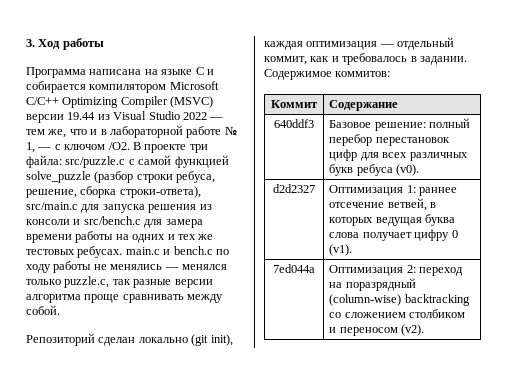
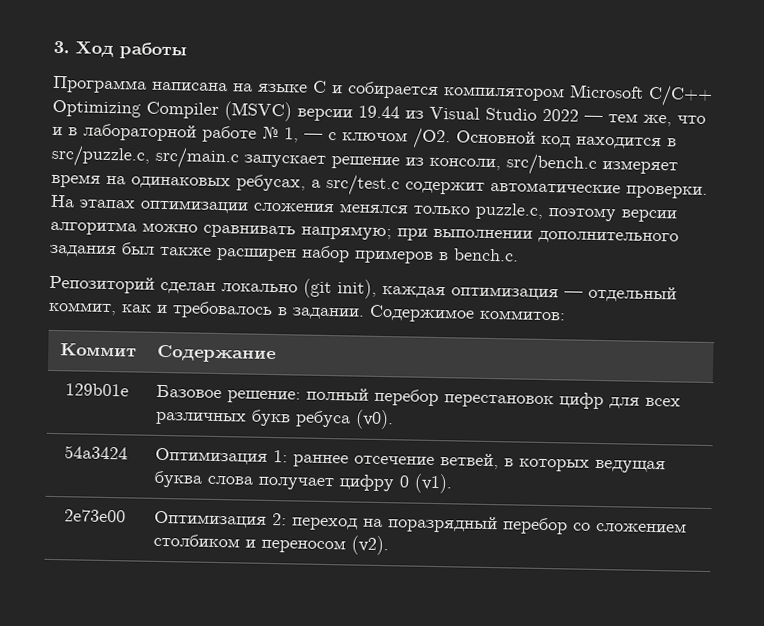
[132,142,208,153] [26,155,229,168] [26,171,216,183] [26,186,201,198] [26,202,212,213] [26,216,203,228] [26,231,214,243] [26,246,229,258] [26,261,227,273] [26,276,213,288] [26,294,224,303] [26,305,60,315] В проекте три файла: src/puzzle.c с самой функцией solve_puzzle (разбор строки ребуса, решение, сборка строки-ответа), src/main.c для запуска решения из консоли и src/bench.c для замера времени работы на одних и тех же тестовых ребусах. main.c и bench.c по ходу работы не менялись — менялся только puzzle.c, так разные версии алгоритма проще сравнивать между собой. -> [456,130,677,150] [51,144,678,176] [51,173,708,199] [50,194,677,223] [50,220,679,245] [49,242,519,264] Основной код находится в src/puzzle.c, src/main.c запускает решение из консоли, src/bench.c измеряет время на одинаковых ребусах, а src/test.c содержит автоматические проверки. На этапах оптимизации сложения менялся только puzzle.c, поэтому версии алгоритма можно сравнивать напрямую; при выполнении дополнительного задания был также расширен набор примеров в bench.c.
[274,119,314,128] 640ddf3 -> [65,383,129,397] 129b01e
[273,184,315,193] d2d2327 -> [64,445,128,460] 54a3424
[273,264,315,273] 7ed044a -> [64,509,126,523] 2e73e00
[329,294,470,306] (column-wise) backtracking -> [501,517,568,535] перебор

